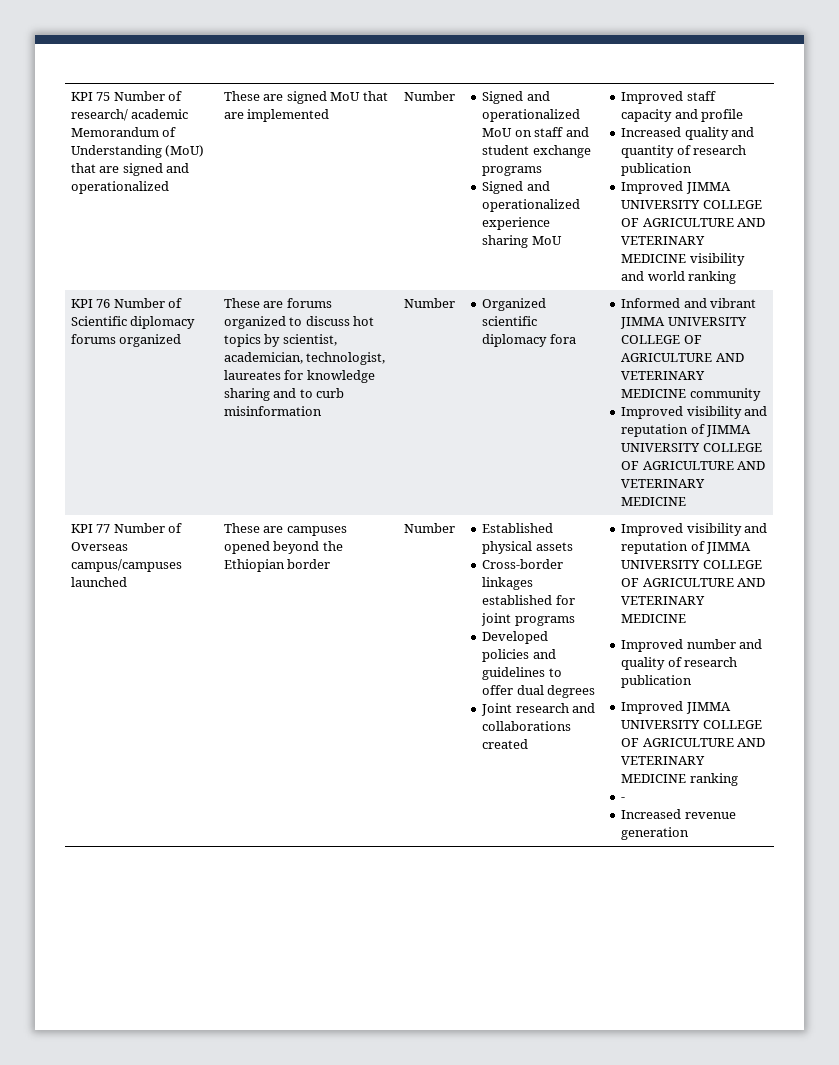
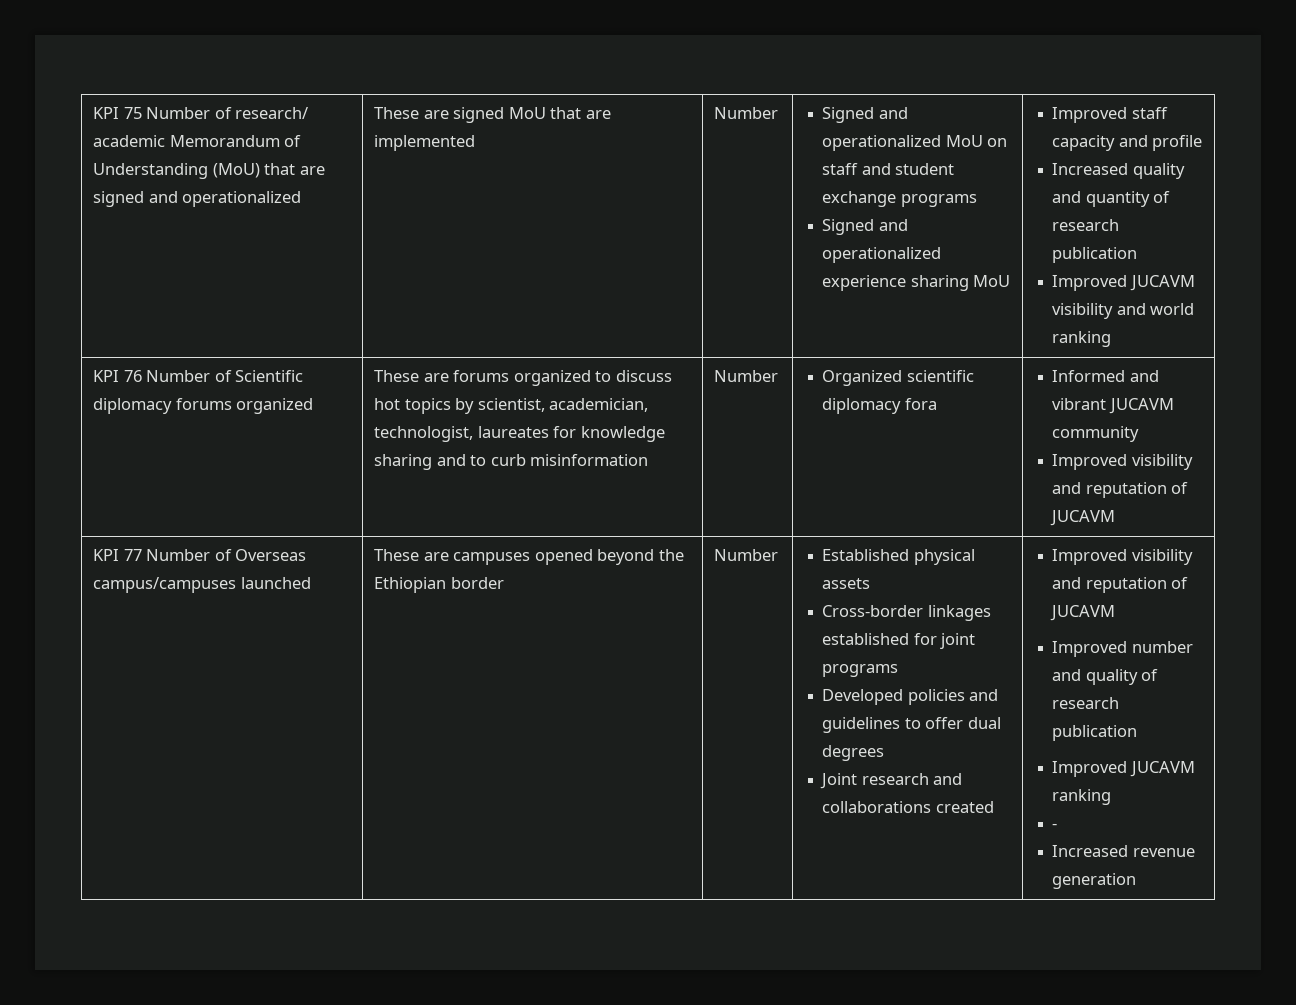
[685,182,731,194] [621,200,762,209] [621,218,766,227] [621,236,706,245] [621,254,687,263] JIMMA UNIVERSITY COLLEGE OF AGRICULTURE AND VETERINARY MEDICINE -> [1129,275,1195,291] JUCAVM
[620,317,747,329] [621,335,702,344] [621,353,744,362] [621,371,706,380] [621,389,687,398] JIMMA UNIVERSITY COLLEGE OF AGRICULTURE AND VETERINARY MEDICINE -> [1108,398,1174,414] JUCAVM
[706,425,752,437] [621,443,762,452] [621,461,766,470] [621,479,706,488] [621,497,687,506] JIMMA UNIVERSITY COLLEGE OF AGRICULTURE AND VETERINARY MEDICINE -> [1050,510,1116,526] JUCAVM
[706,542,752,554] [621,560,762,569] [621,578,766,587] [621,596,706,605] [621,614,687,623] JIMMA UNIVERSITY COLLEGE OF AGRICULTURE AND VETERINARY MEDICINE -> [1050,605,1116,621] JUCAVM
[685,702,731,714] [621,720,762,729] [621,738,766,747] [621,756,706,765] [621,774,687,783] JIMMA UNIVERSITY COLLEGE OF AGRICULTURE AND VETERINARY MEDICINE -> [1129,761,1195,777] JUCAVM

